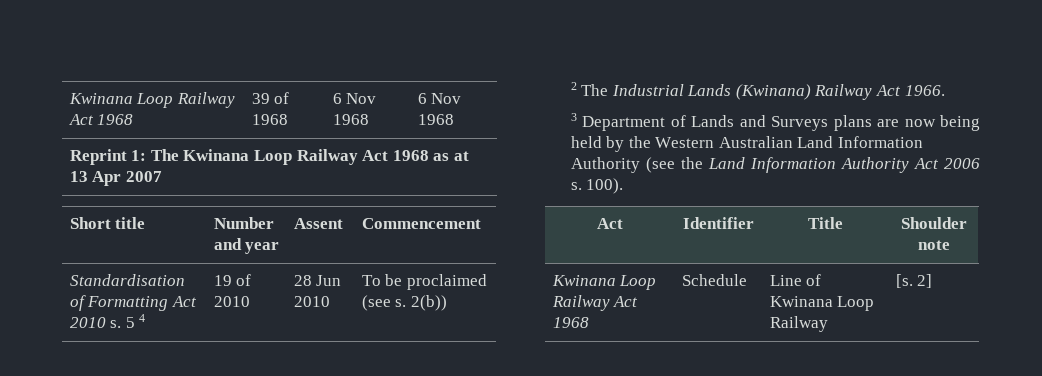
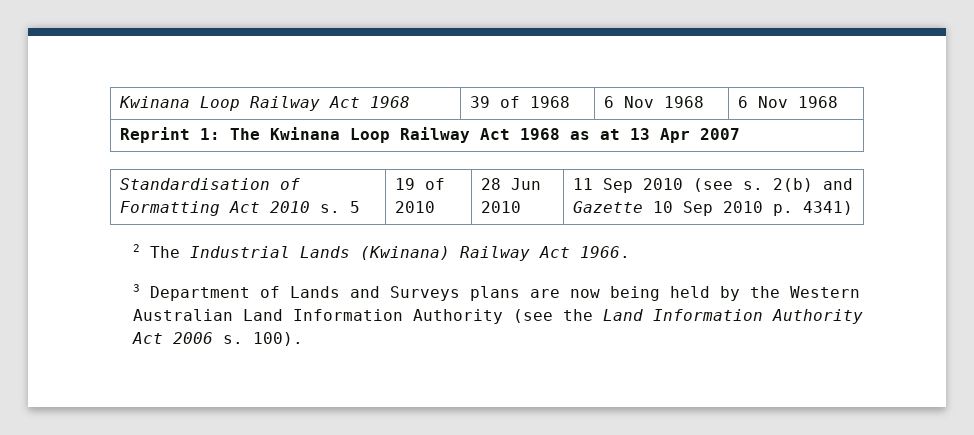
[69,217,146,229] [213,217,274,229] [213,238,280,254] [293,218,343,229] [361,218,481,229] // Short title | Number and year | Assent | Commencement -> (741, 134) none
[139,314,146,322] 4 -> (361, 207) none
[361,274,487,290] [361,295,447,311] To be proclaimed (see s. 2(b)) -> [573,178,854,193] [573,201,854,216] 11 Sep 2010 (see s. 2(b) and Gazette 10 Sep 2010 p. 4341)
[597,218,623,229] [683,217,754,229] [808,217,843,229] [900,217,967,229] [917,240,950,250] [551,275,657,290] [551,295,639,311] [552,317,589,328] [681,274,747,286] [769,274,822,286] [769,296,875,311] [769,316,828,332] [895,274,933,288] // Act | Identifier | Title | Shoulder note // Kwinana Loop Railway Act 1968 | Schedule | Line of Kwinana Loop Railway | [s. 2] -> (303, 339) none

